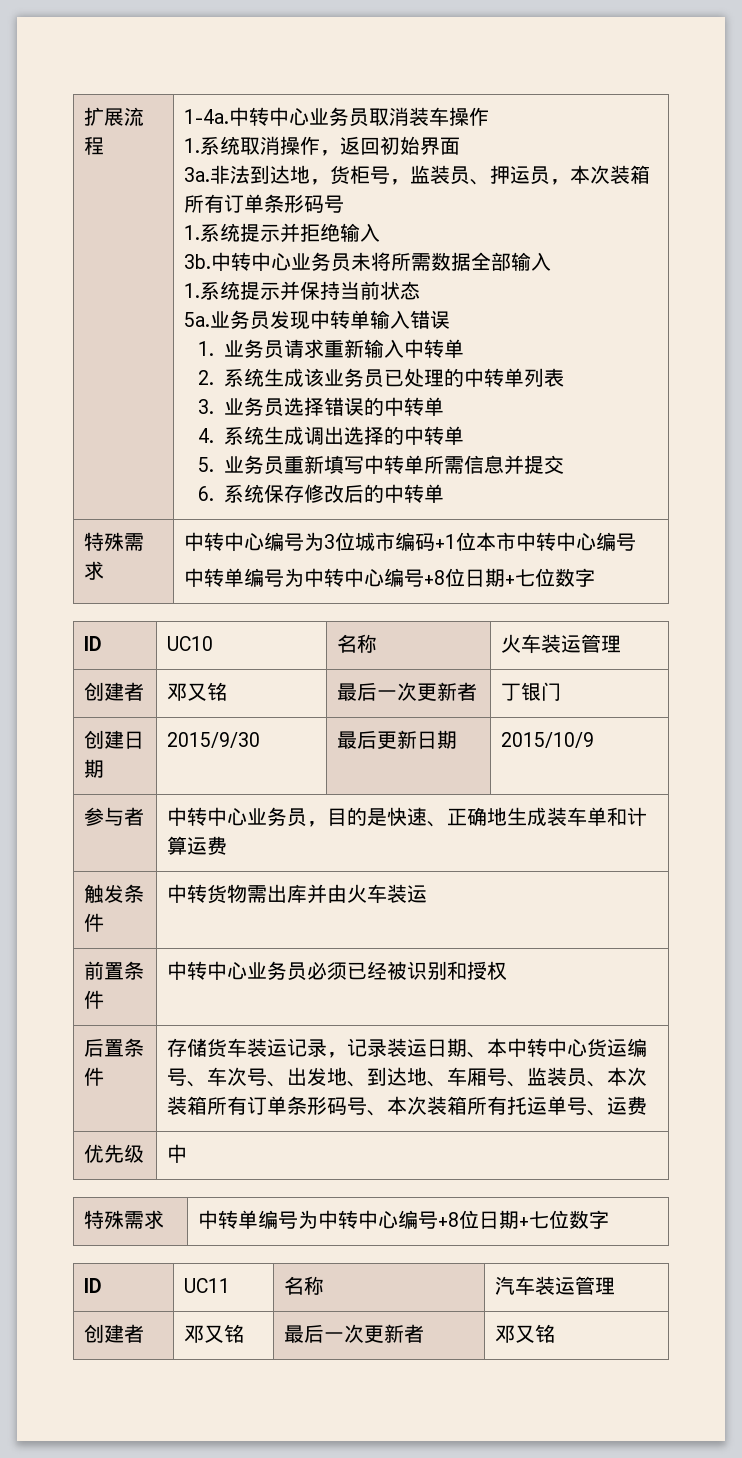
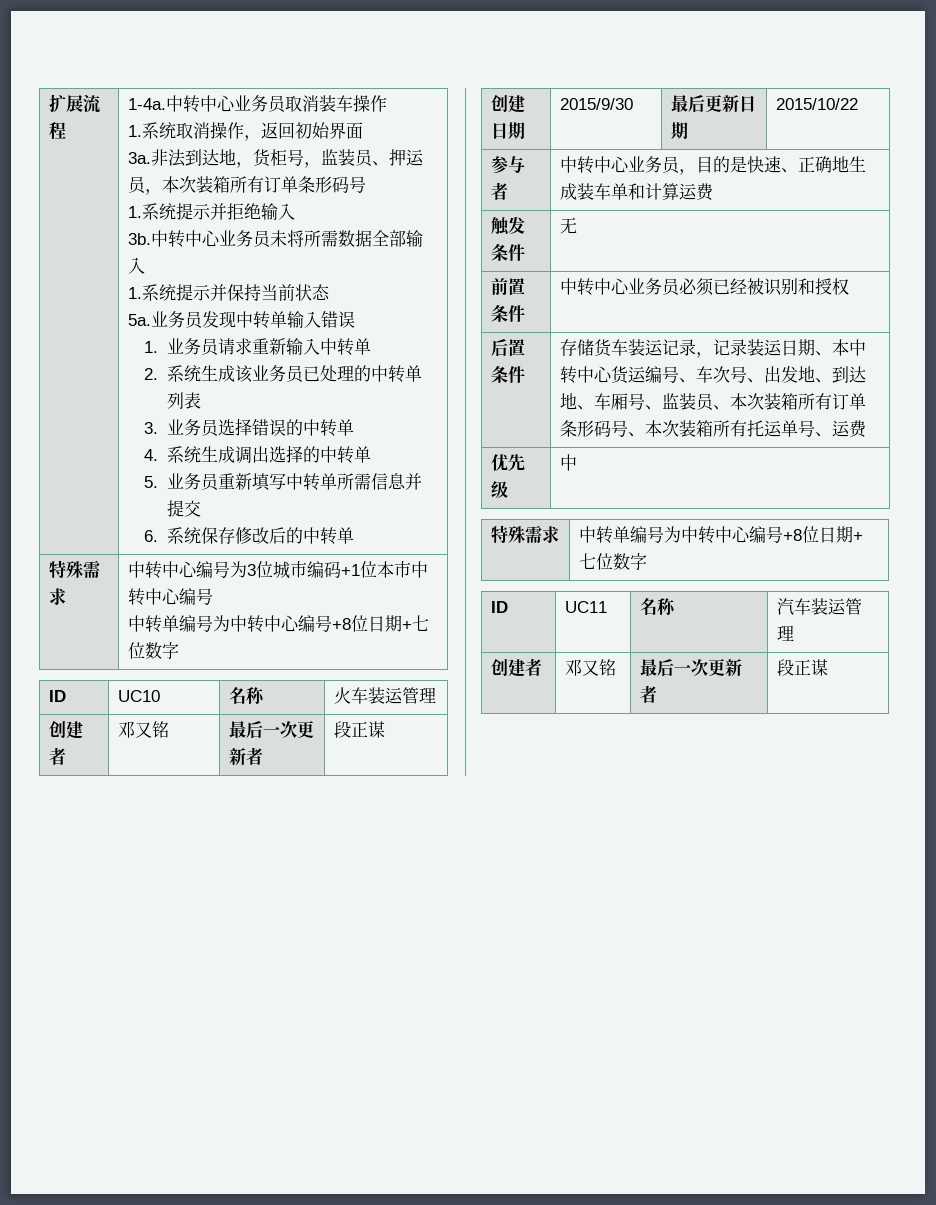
[501,682,562,701] 丁银门 -> [334,721,386,738] 段正谋
[501,732,595,748] 2015/10/9 -> [776,98,859,110] 2015/10/22
[167,884,428,904] 中转货物需出库并由火车装运 -> [560,217,578,234] 无
[495,1324,556,1343] 邓又铭 -> [777,659,829,676] 段正谋

